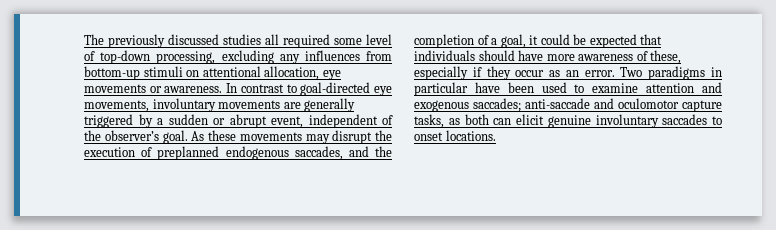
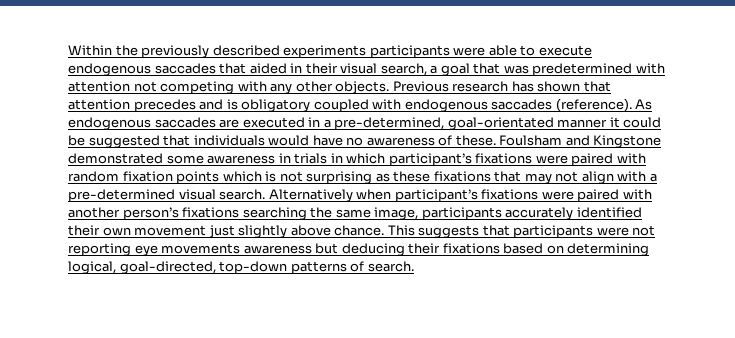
[84,34,392,48] [84,50,392,64] [84,66,341,80] [84,82,393,96] [84,98,356,112] [84,114,393,128] [84,130,392,144] [84,146,392,160] [414,34,526,48] The previously discussed studies all required some level of top-down processing, excluding any influences from bottom-up stimuli on attentional allocation, eye movements or awareness. In contrast to goal-directed eye movements, involuntary movements are generally triggered by a sudden or abrupt event, independent of the observer’s goal. As these movements may disrupt the execution of preplanned endogenous saccades, and the completion of a goal, -> [68,45,592,58] [68,63,665,76] [68,81,611,94] [68,98,653,112] [68,117,608,130] Within the previously described experiments participants were able to execute endogenous saccades that aided in their visual search, a goal that was predetermined with attention not competing with any other objects. Previous research has shown that attention precedes and is obligatory coupled with endogenous saccades (reference). As endogenous saccades are executed in a pre-determined, goal-orientated manner
[589,34,637,48] expected -> [88,135,160,148] suggested
[478,50,682,64] [414,66,722,80] [414,82,722,96] [414,98,722,112] [414,114,722,128] [414,130,496,141] should have more awareness of these, especially if they occur as an error. Two paradigms in particular have been used to examine attention and exogenous saccades; anti-saccade and oculomotor capture tasks, as both can elicit genuine involuntary saccades to onset locations. -> [268,135,662,148] [68,153,646,166] [68,171,657,184] [68,189,652,202] [68,207,642,220] [68,225,656,238] [68,243,650,256] [68,261,414,274] would have no awareness of these. Foulsham and Kingstone demonstrated some awareness in trials in which participant’s fixations were paired with random fixation points which is not surprising as these fixations that may not align with a pre-determined visual search. Alternatively when participant’s fixations were paired with another person’s fixations searching the same image, participants accurately identified their own movement just slightly above chance. This suggests that participants were not reporting eye movements awareness but deducing their fixations based on determining logical, goal-directed, top-down patterns of search.

